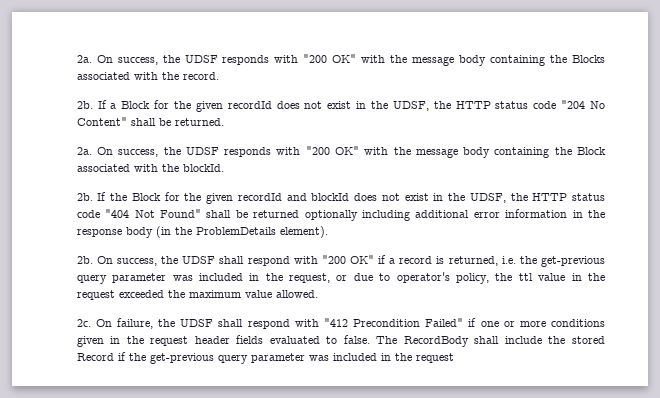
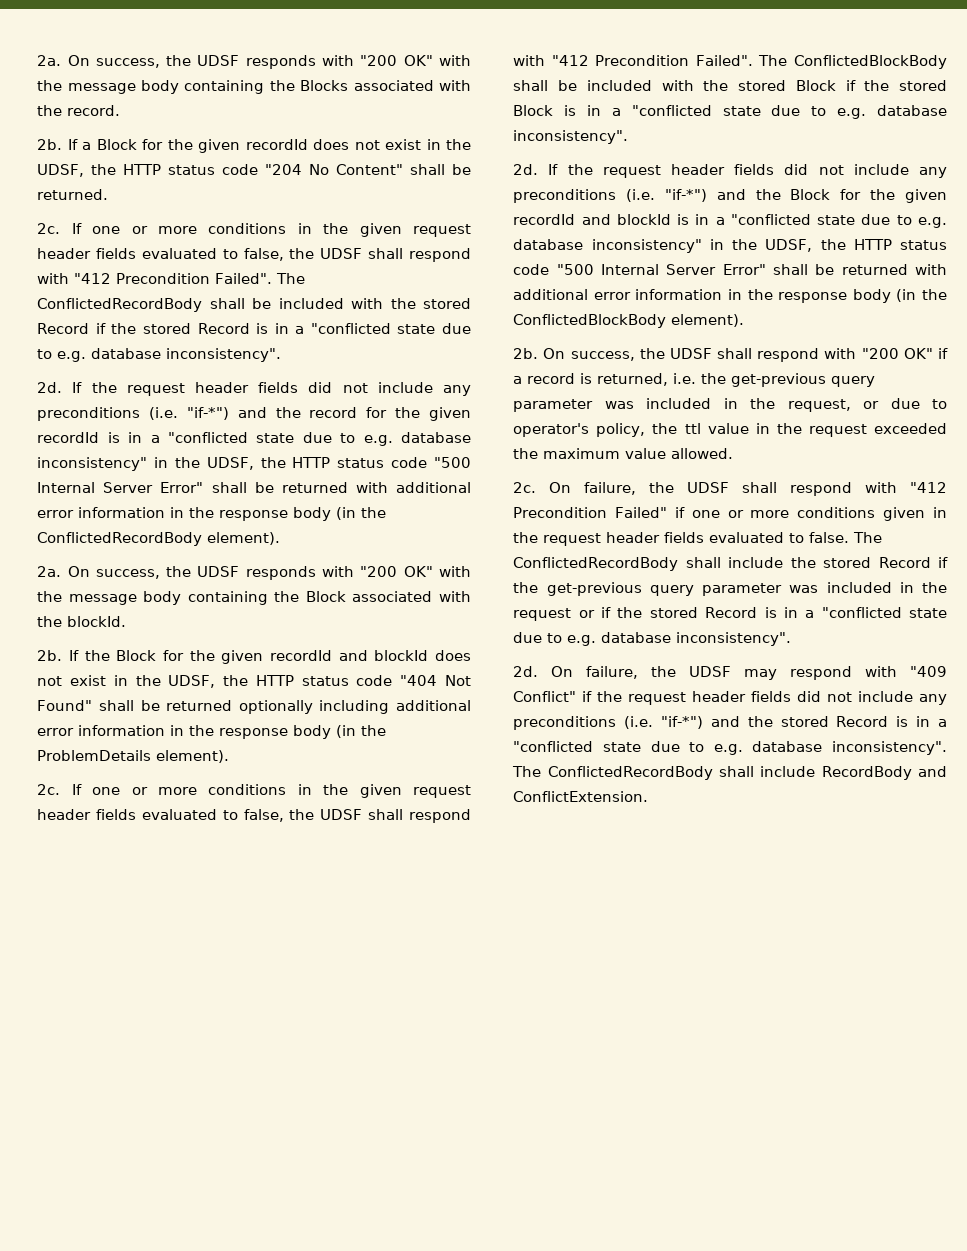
(224, 122) none -> [37,223,471,237] [37,248,471,262] [37,273,306,284] [37,298,472,312] [37,323,472,334] [37,348,282,362] [37,382,471,396] [37,407,471,421] [37,432,471,446] [37,457,471,471] [37,482,471,493] [37,507,387,521] [37,532,281,546] // 2c. If one or more conditions in the given request header fields evaluated to false, the UDSF shall respond with "412 Precondition Failed". The ConflictedRecordBody shall be included with the stored Record if the stored Record is in a "conflicted state due to e.g. database inconsistency". // 2d. If the request header fields did not include any preconditions (i.e. "if-*") and the record for the given recordId is in a "conflicted state due to e.g. database inconsistency" in the UDSF, the HTTP status code "500 Internal Server Error" shall be returned with additional error information in the response body (in the ConflictedRecordBody element).
(328, 232) none -> [37,784,471,798] [37,809,471,823] [513,55,947,69] [513,80,948,91] [513,105,947,119] [513,130,629,144] [513,164,947,178] [513,189,947,203] [513,214,947,228] [513,239,947,253] [513,264,947,275] [513,289,947,303] [513,314,745,328] // 2c. If one or more conditions in the given request header fields evaluated to false, the UDSF shall respond with "412 Precondition Failed". The ConflictedBlockBody shall be included with the stored Block if the stored Block is in a "conflicted state due to e.g. database inconsistency". // 2d. If the request header fields did not include any preconditions (i.e. "if-*") and the Block for the given recordId and blockId is in a "conflicted state due to e.g. database inconsistency" in the UDSF, the HTTP status code "500 Internal Server Error" shall be returned with additional error information in the response body (in the ConflictedBlockBody element).
[403,336,469,347] RecordBody -> [513,557,679,571] ConflictedRecordBody
(454, 358) none -> [578,607,948,618] [513,632,792,646] [513,666,947,680] [513,691,948,705] [513,716,947,730] [513,741,947,755] [512,766,947,780] [513,791,649,802] or if the stored Record is in a "conflicted state due to e.g. database inconsistency". // 2d. On failure, the UDSF may respond with "409 Conflict" if the request header fields did not include any preconditions (i.e. "if-*") and the stored Record is in a "conflicted state due to e.g. database inconsistency". The ConflictedRecordBody shall include RecordBody and ConflictExtension.

